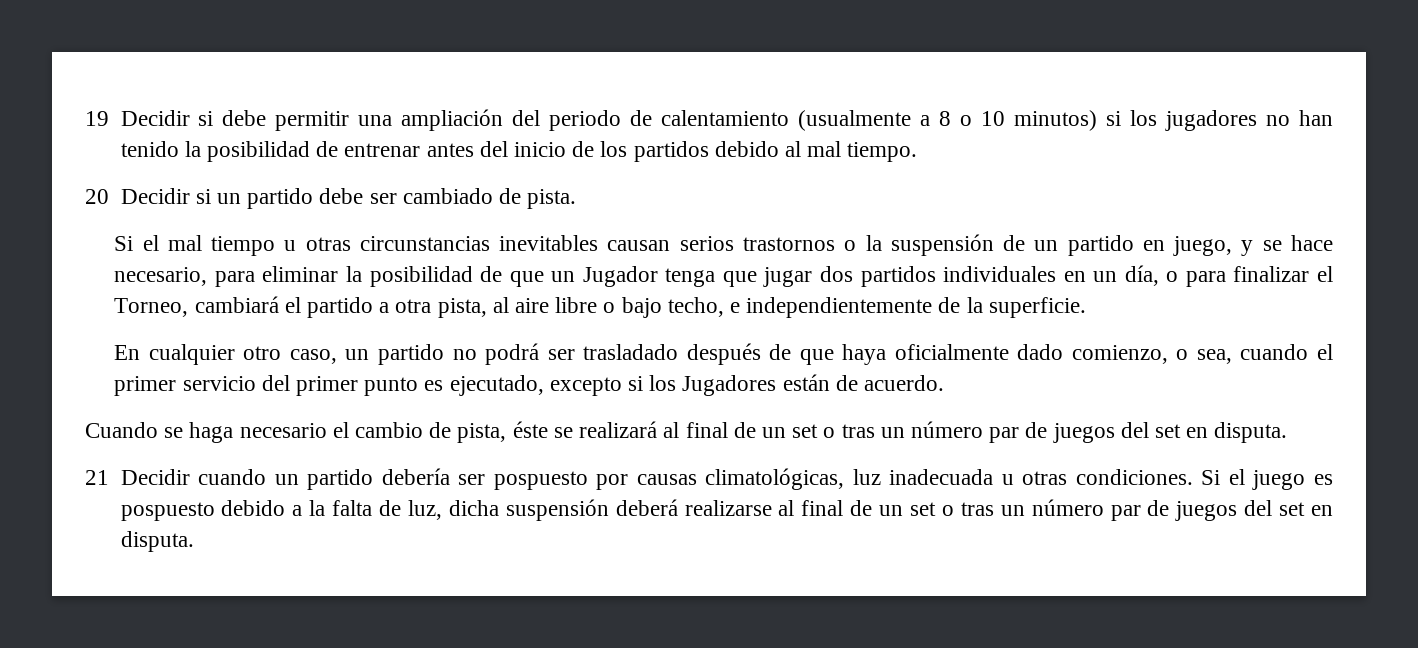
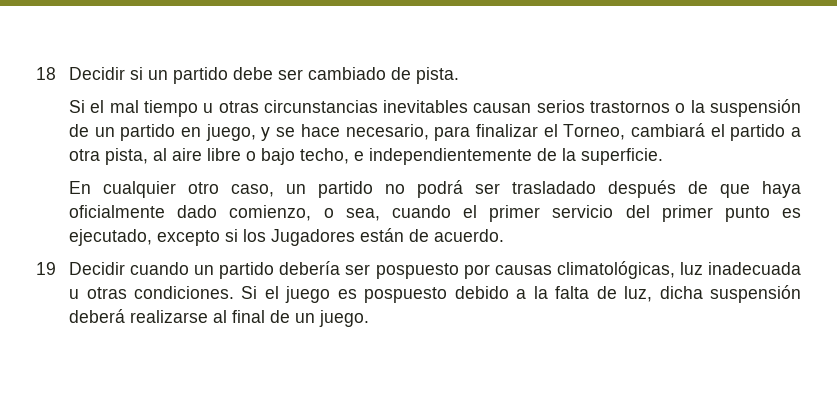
[85,109,1333,131] [120,141,918,162] [85,189,109,204] 19 Decidir si debe permitir una ampliación del periodo de calentamiento (usualmente a 8 o 10 minutos) si los jugadores no han tenido la posibilidad de entrenar antes del inicio de los partidos debido al mal tiempo. // 20 -> [36,67,56,80] 18
[262,265,1226,287] eliminar la posibilidad de que un Jugador tenga que jugar dos partidos individuales en un día, o para -> (471, 133) none
[85,421,1288,443] [85,470,109,485] Cuando se haga necesario el cambio de pista, éste se realizará al final de un set o tras un número par de juegos del set en disputa. // 21 -> [36,262,56,275] 19
[909,499,1334,521] [120,531,194,552] set o tras un número par de juegos del set en disputa. -> [319,310,370,327] juego.

